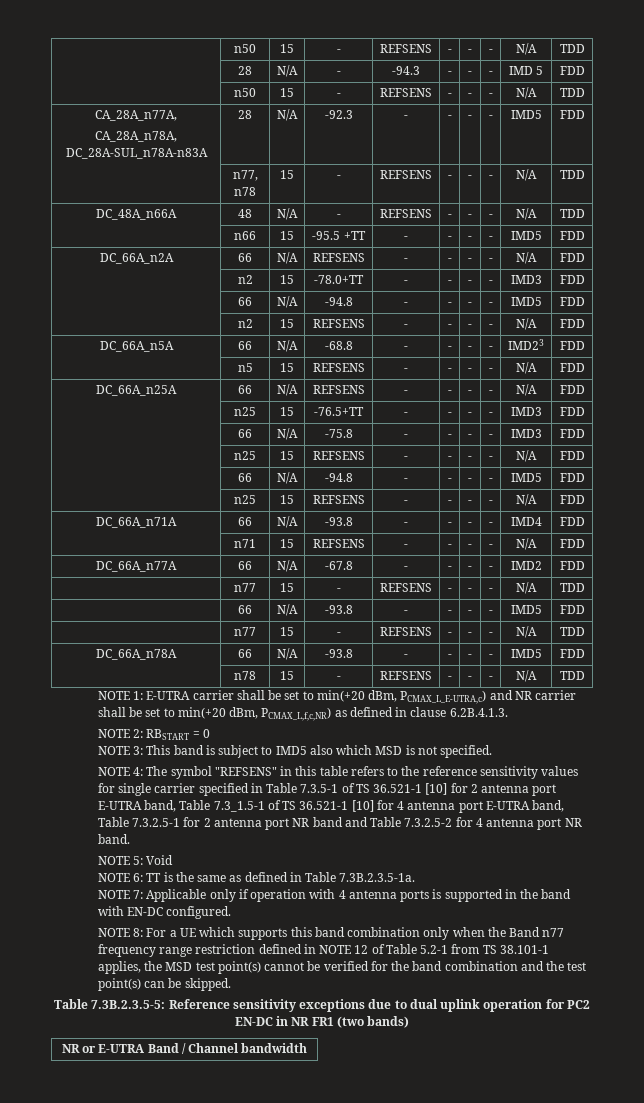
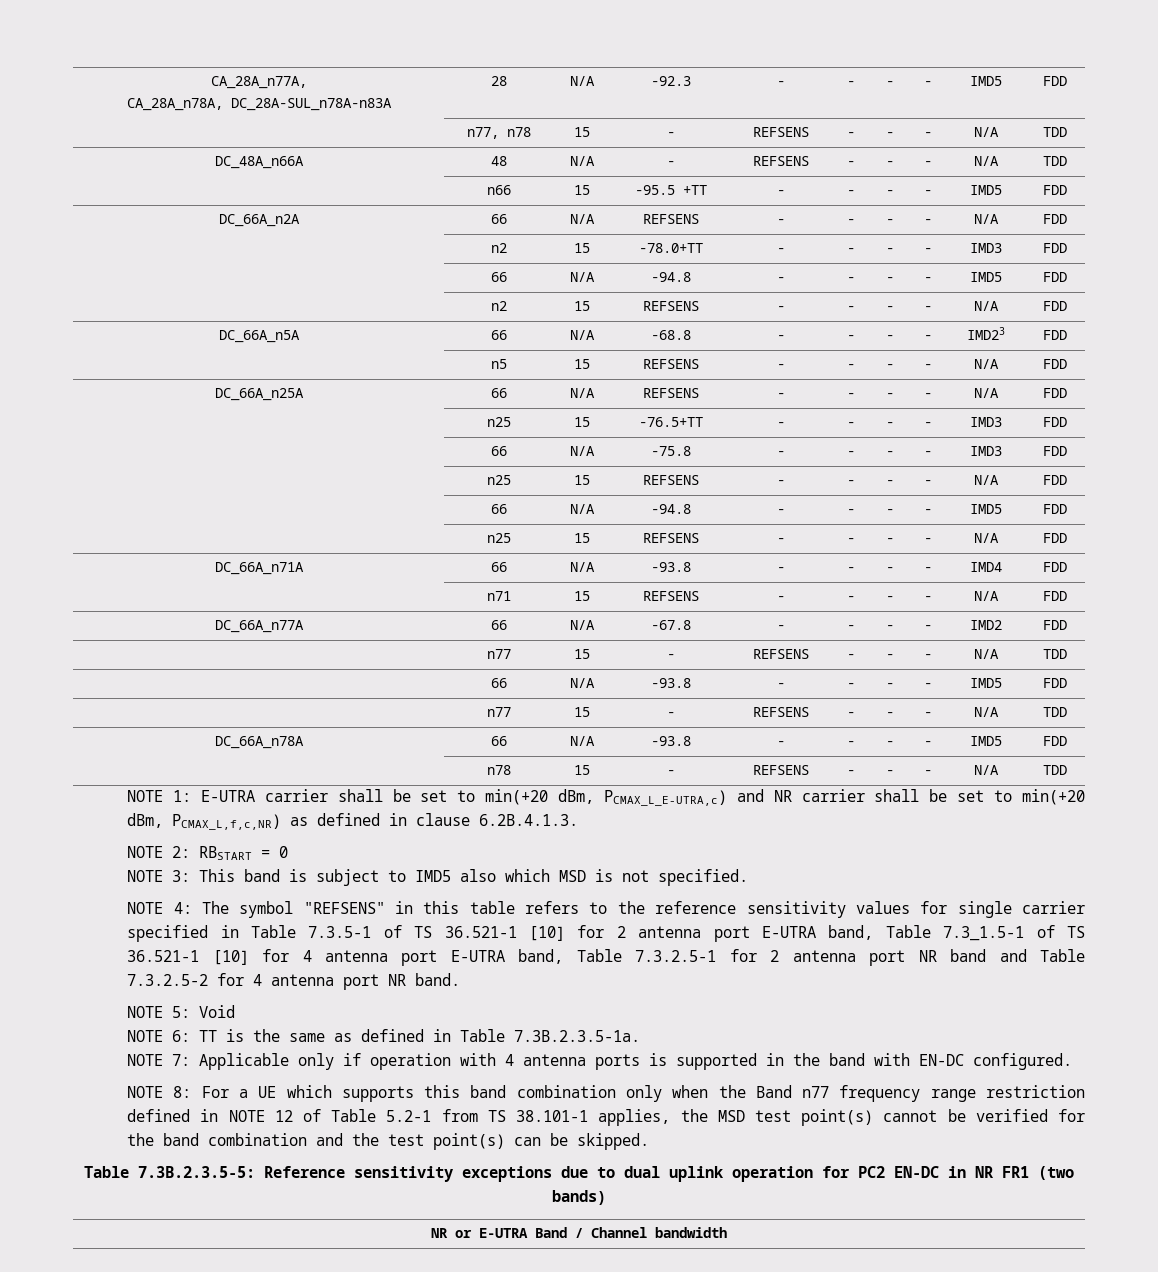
[234,44,256,53] [280,44,294,53] [336,49,341,53] [380,44,432,53] [447,49,452,53] [468,49,472,53] [488,49,493,53] [516,43,537,55] [559,44,585,53] [238,66,252,75] [277,65,298,77] [336,71,341,75] [392,66,420,75] [447,71,452,75] [468,71,472,75] [488,71,493,75] [508,66,544,75] [559,66,585,75] [234,88,256,97] [280,88,294,97] [336,93,341,97] [380,88,432,97] [447,93,452,97] [468,93,472,97] [488,93,493,97] [516,87,537,99] [559,88,585,97] | n50 | 15 | - | REFSENS | - | - | - | N/A | TDD // | 28 | N/A | - | -94.3 | - | - | - | IMD 5 | FDD // | n50 | 15 | - | REFSENS | - | - | - | N/A | TDD // -> (211, 82) none

